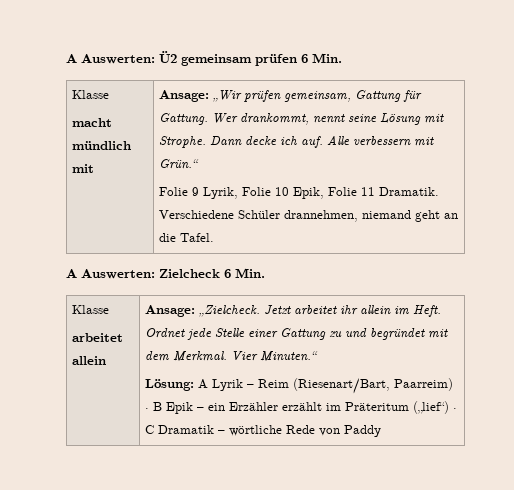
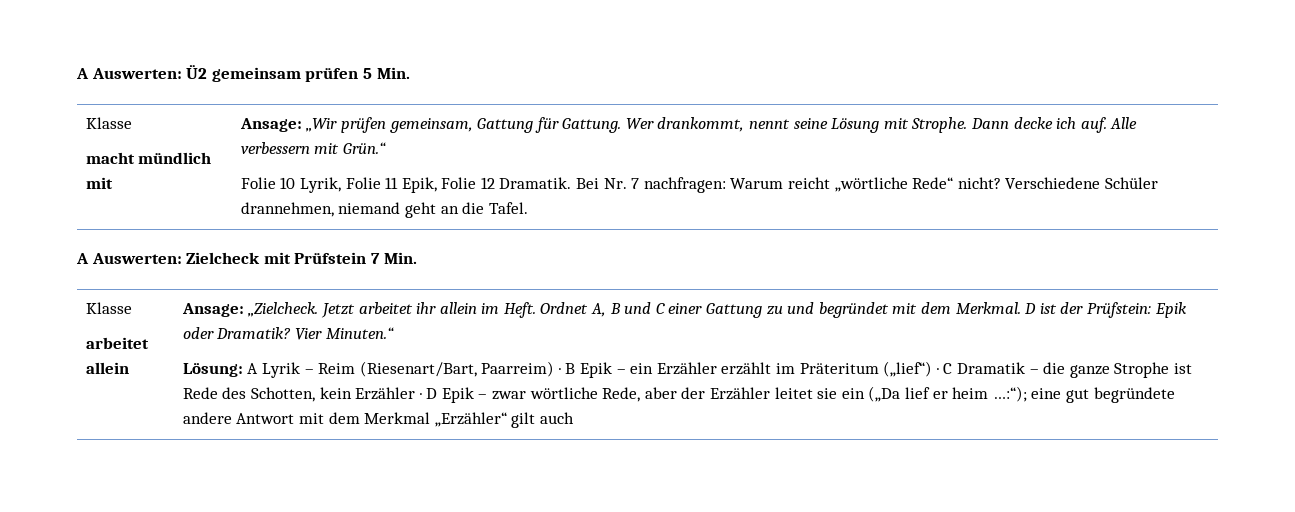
[301,54,308,63] 6 -> [362,68,372,79] 5
[191,187,199,196] 9 -> [280,177,296,189] 10
[274,187,289,196] 10 -> [385,177,399,189] 11
[360,187,439,196] 11 Dramatik. -> [480,177,1001,193] 12 Dramatik. Bei Nr. 7 nachfragen: Warum reicht „wörtliche Rede“ nicht?
[224,269,231,278] 6 -> [263,252,380,264] mit Prüfstein 7
[186,328,245,340] jede Stelle -> [591,302,665,317] A, B und C
(227, 356) none -> [1024,302,1187,318] [182,327,292,339] D ist der Prüfstein: Epik oder Dramatik?
[228,425,381,437] wörtliche Rede von Paddy -> [1043,362,1192,378] [182,386,1175,403] [182,412,574,428] die ganze Strophe ist Rede des Schotten, kein Erzähler · D Epik – zwar wörtliche Rede, aber der Erzähler leitet sie ein („Da lief er heim …:“); eine gut begründete andere Antwort mit dem Merkmal „Erzähler“ gilt auch

